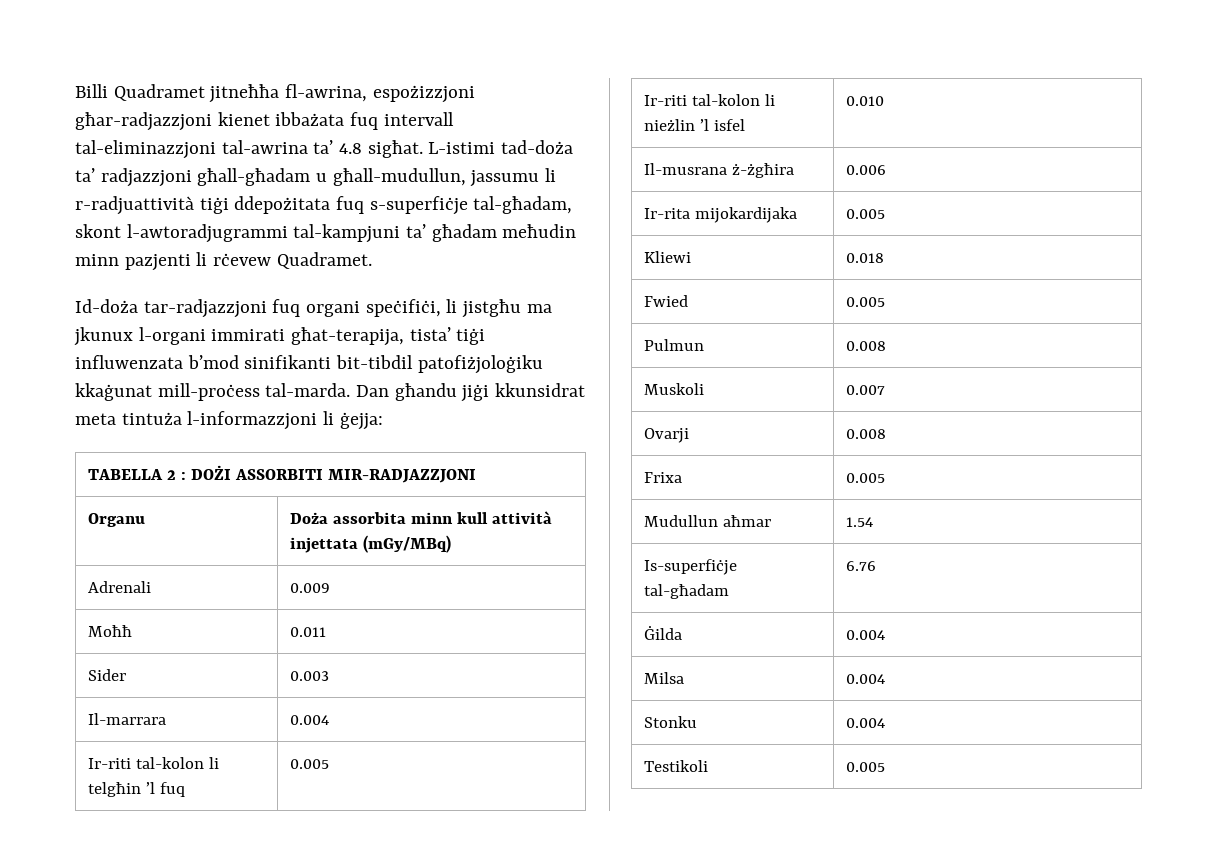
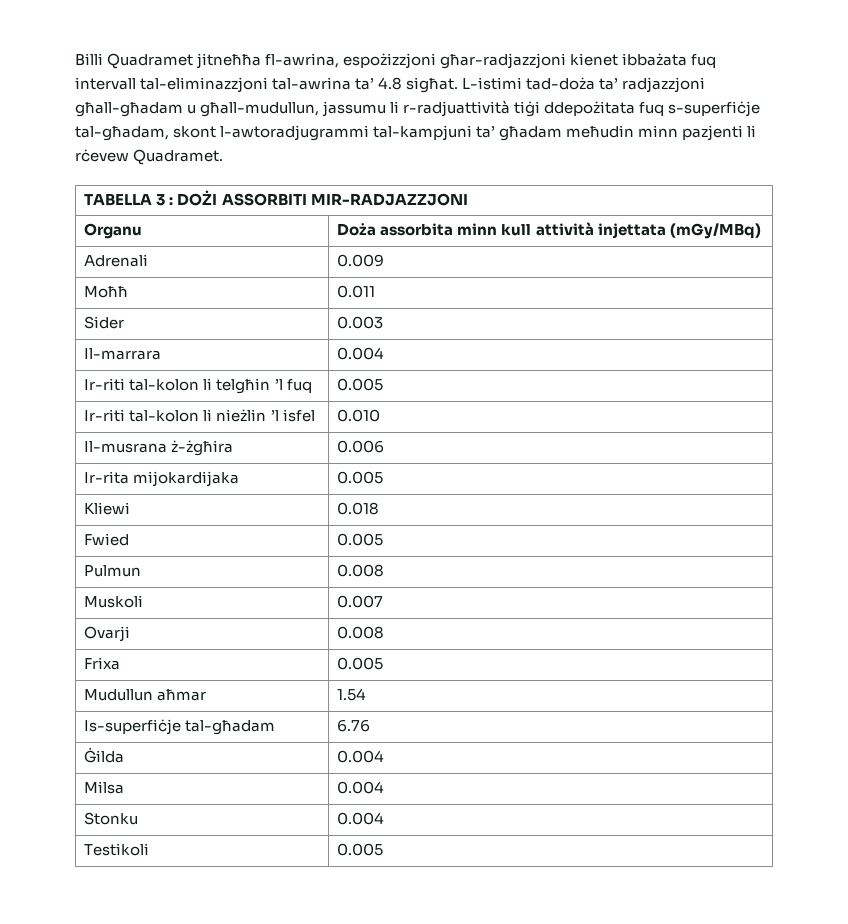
[75,299,552,318] [74,327,486,346] [75,355,543,374] [75,383,586,402] [75,411,383,430] // Id-doża tar-radjazzjoni fuq organi speċifiċi, li jistgħu ma jkunux l-organi immirati għat-terapija, tista’ tiġi influwenzata b’mod sinifikanti bit-tibdil patofiżjoloġiku kkaġunat mill-proċess tal-marda. Dan għandu jiġi kkunsidrat meta tintuża l-informazzjoni li ġejja: -> (224, 157) none
[166,470,176,480] 2 -> [156,194,166,206] 3

